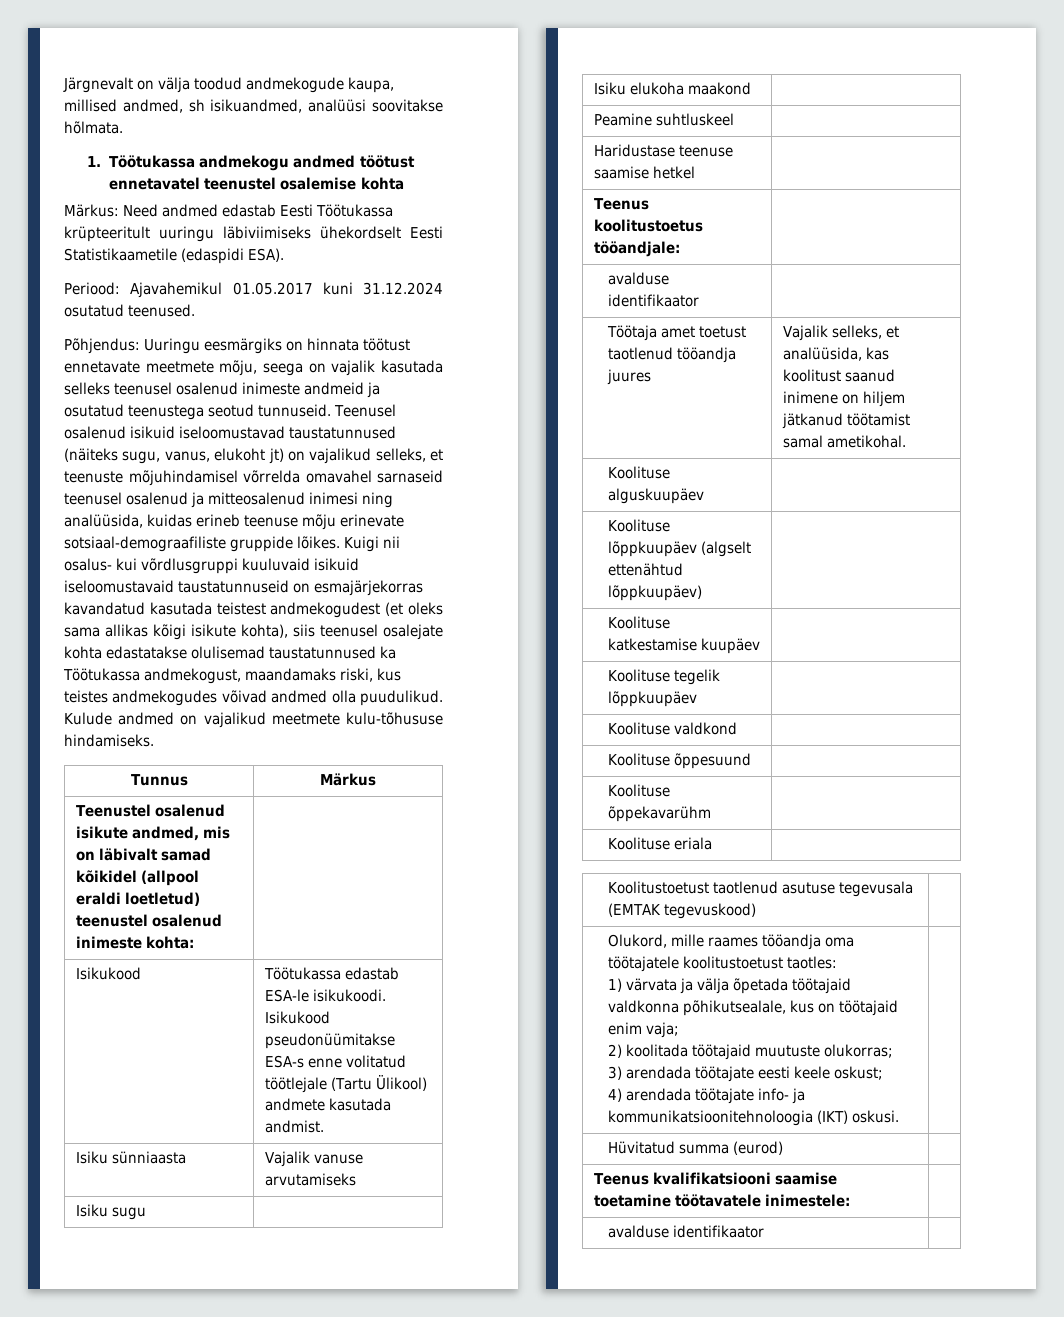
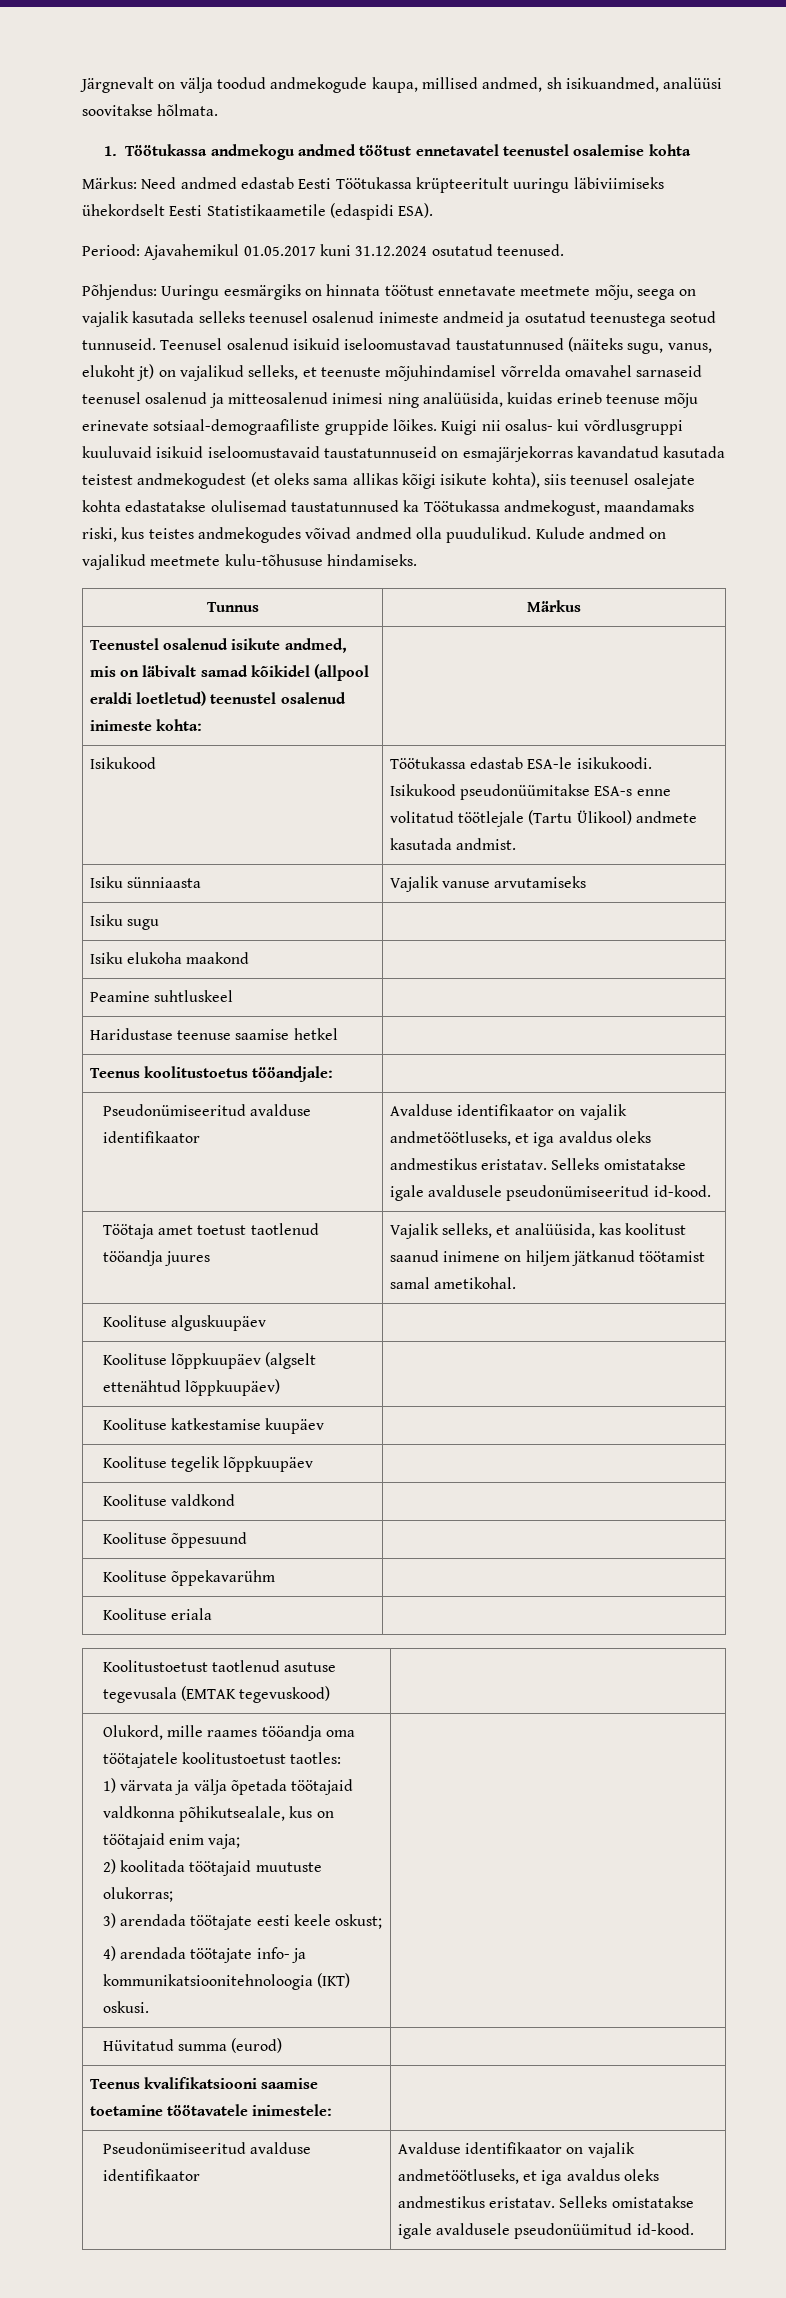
[607,272,669,285] [607,294,699,307] avalduse identifikaator | -> [102,1104,311,1116] [102,1131,200,1143] [389,1104,627,1120] [389,1131,651,1147] [389,1158,686,1170] [389,1185,711,1201] Pseudonümiseeritud avalduse identifikaator | Avalduse identifikaator on vajalik andmetöötluseks, et iga avaldus oleks andmestikus eristatav. Selleks omistatakse igale avaldusele pseudonümiseeritud id-kood.
[607,1225,764,1238] avalduse identifikaator | -> [102,2142,311,2154] [102,2169,200,2181] [397,2142,635,2158] [397,2169,659,2185] [397,2196,694,2208] [397,2223,694,2239] Pseudonümiseeritud avalduse identifikaator | Avalduse identifikaator on vajalik andmetöötluseks, et iga avaldus oleks andmestikus eristatav. Selleks omistatakse igale avaldusele pseudonüümitud id-kood.

